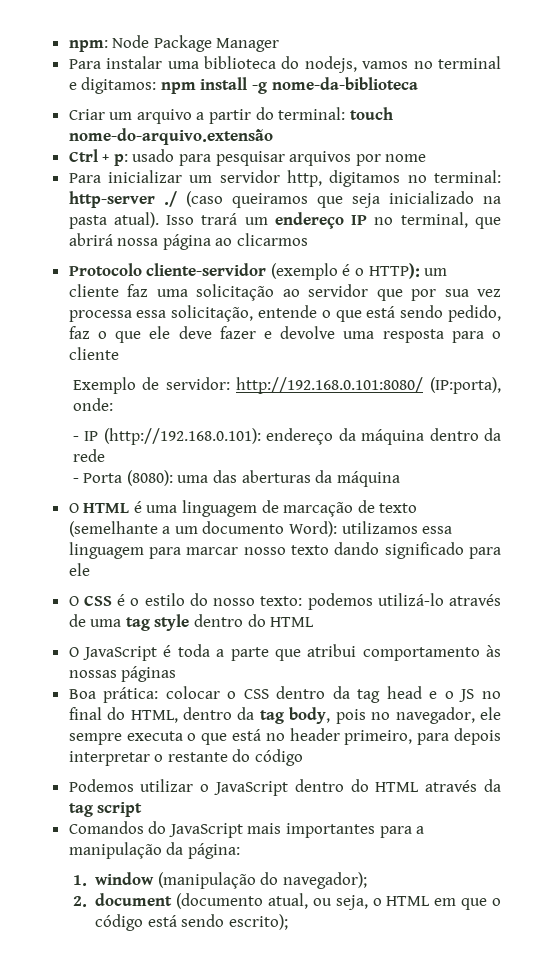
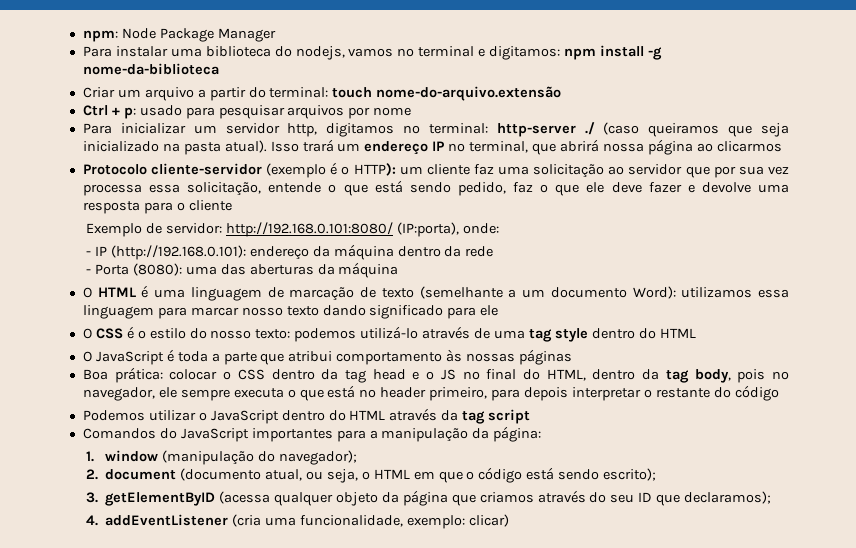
[247,823,282,834] mais -> (249, 435) none
(289, 922) none -> [86,490,772,506] [86,514,509,529] // 3. getElementByID (acessa qualquer objeto da página que criamos através do seu ID que declaramos); // 4. addEventListener (cria uma funcionalidade, exemplo: clicar)

